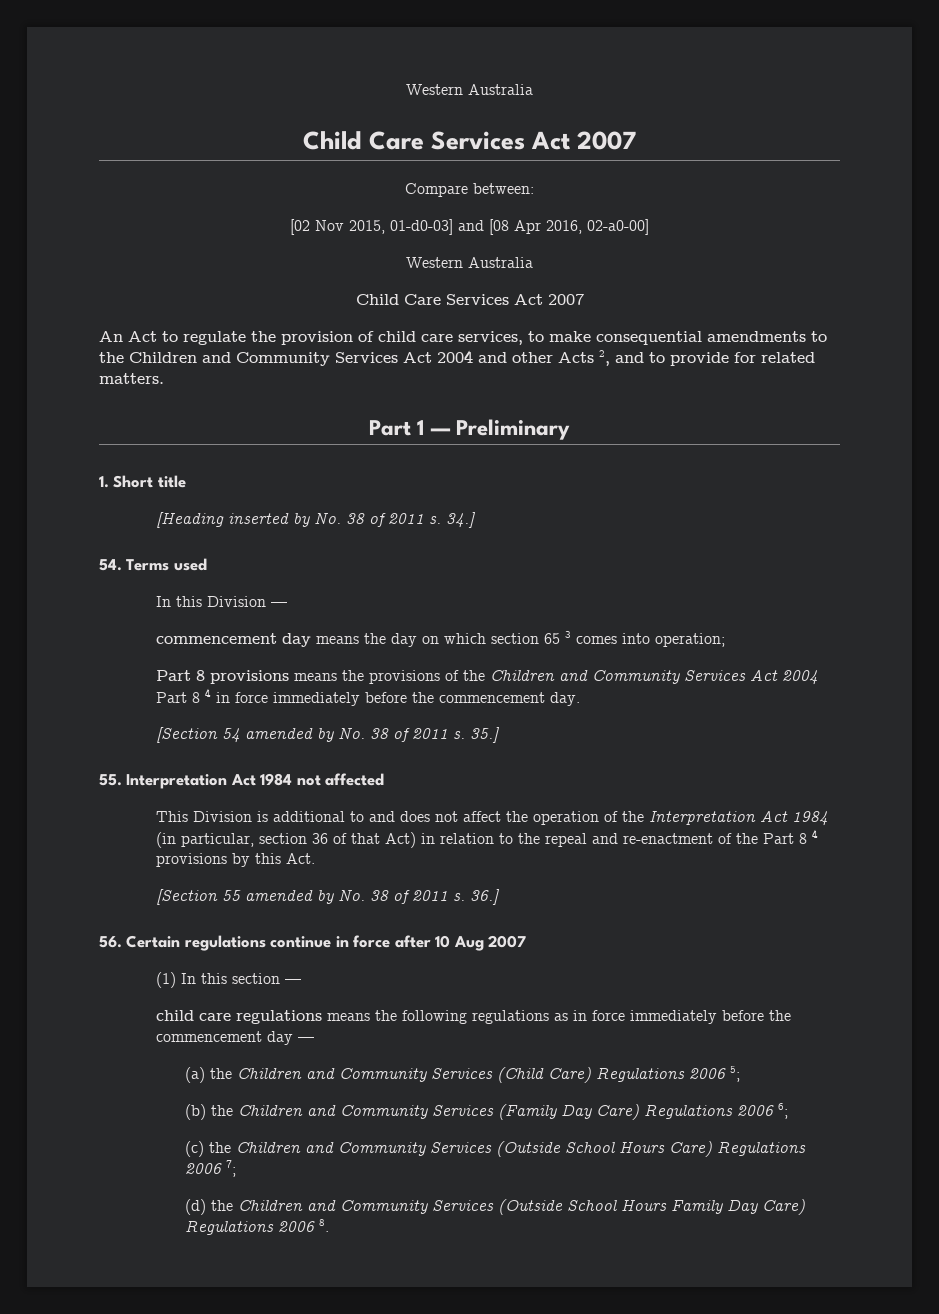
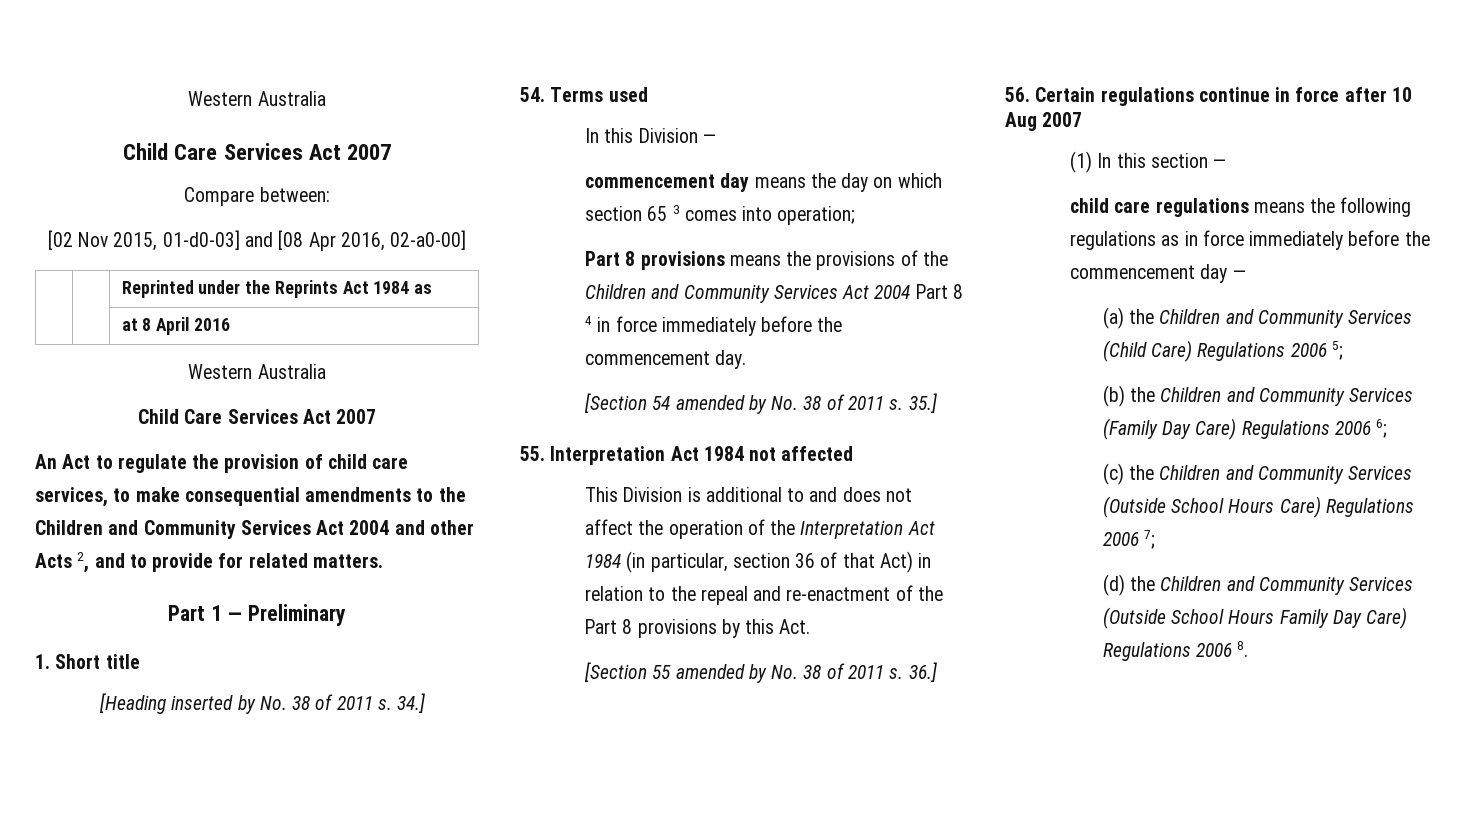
(649, 227) none -> [121,280,432,298] [121,317,230,335] // | | Reprinted under the Reprints Act 1984 as // | | at 8 April 2016
[812,829,819,838] 4 -> (633, 626) none

